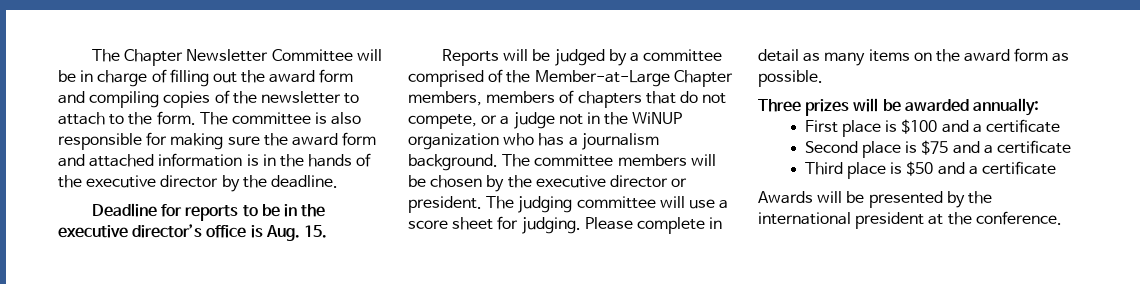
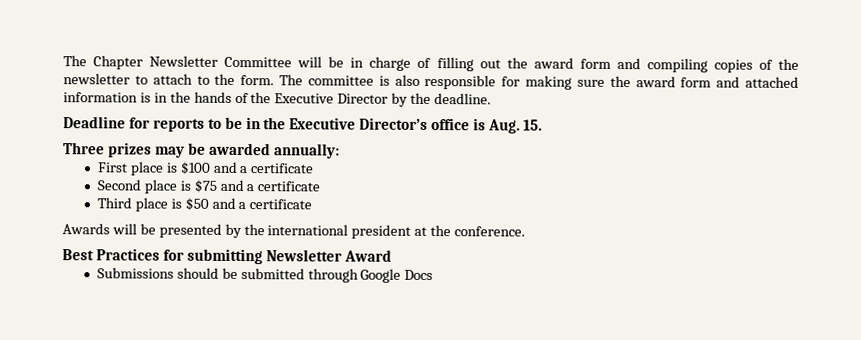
[86,175,219,188] executive director -> [274,93,389,104] Executive Director
[58,224,203,238] executive director’s -> [289,117,429,130] Executive Director’s
[442,49,723,66] [408,69,733,87] [408,90,727,108] [408,112,683,129] [408,133,659,150] [408,154,716,171] [408,175,688,192] [408,196,729,213] [408,216,723,234] [758,48,1070,66] [758,70,823,87] // Reports will be judged by a committee comprised of the Member-at-Large Chapter members, members of chapters that do not compete, or a judge not in the WiNUP organization who has a journalism background. The committee members will be chosen by the executive director or president. The judging committee will use a score sheet for judging. Please complete in detail as many items on the award form as possible. -> (542, 125) none
[853,98,879,112] will -> [154,146,185,158] may
(1062, 218) none -> [62,248,392,265] [96,267,434,283] // Best Practices for submitting Newsletter Award // Submissions should be submitted through Google Docs

